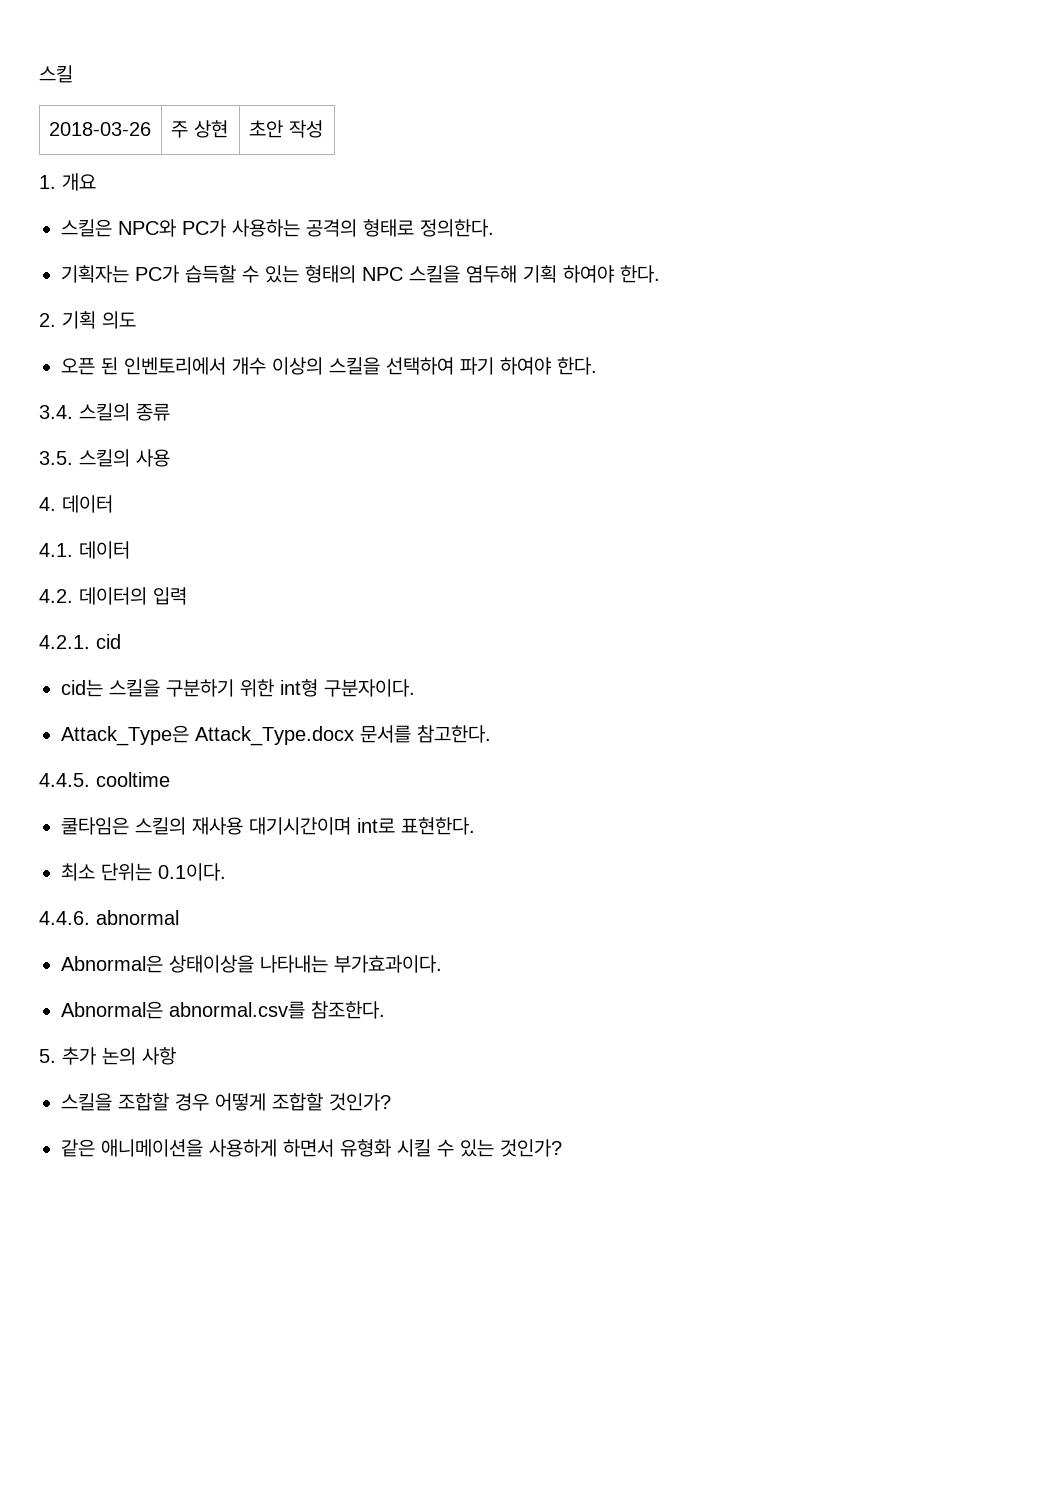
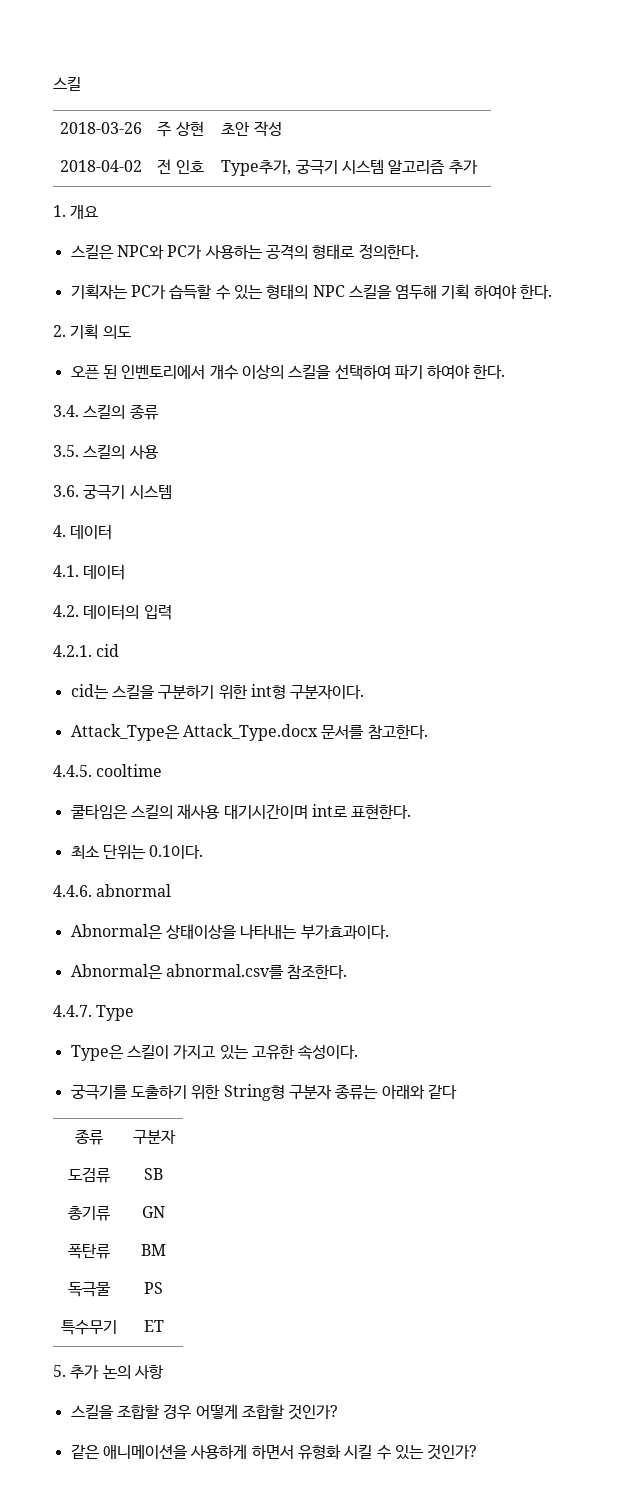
(323, 129) none -> [60,160,143,172] [157,159,204,174] [221,159,478,176] // 2018-04-02 | 전 인호 | Type추가, 궁극기 시스템 알고리즘 추가
(170, 458) none -> [53,484,172,500] // 3.6. 궁극기 시스템
(385, 1010) none -> [53,1005,135,1021] [70,1044,359,1061] [70,1084,457,1101] [75,1129,103,1145] [132,1130,176,1144] [68,1167,110,1183] [144,1168,163,1180] [68,1206,110,1221] [142,1206,165,1218] [68,1243,110,1259] [141,1244,166,1256] [68,1282,111,1297] [144,1282,163,1294] [61,1320,117,1335] [143,1320,164,1332] // 4.4.7. Type // Type은 스킬이 가지고 있는 고유한 속성이다. // 궁극기를 도출하기 위한 String형 구분자 종류는 아래와 같다 // 종류 | 구분자 // 도검류 | SB // 총기류 | GN // 폭탄류 | BM // 독극물 | PS // 특수무기 | ET

